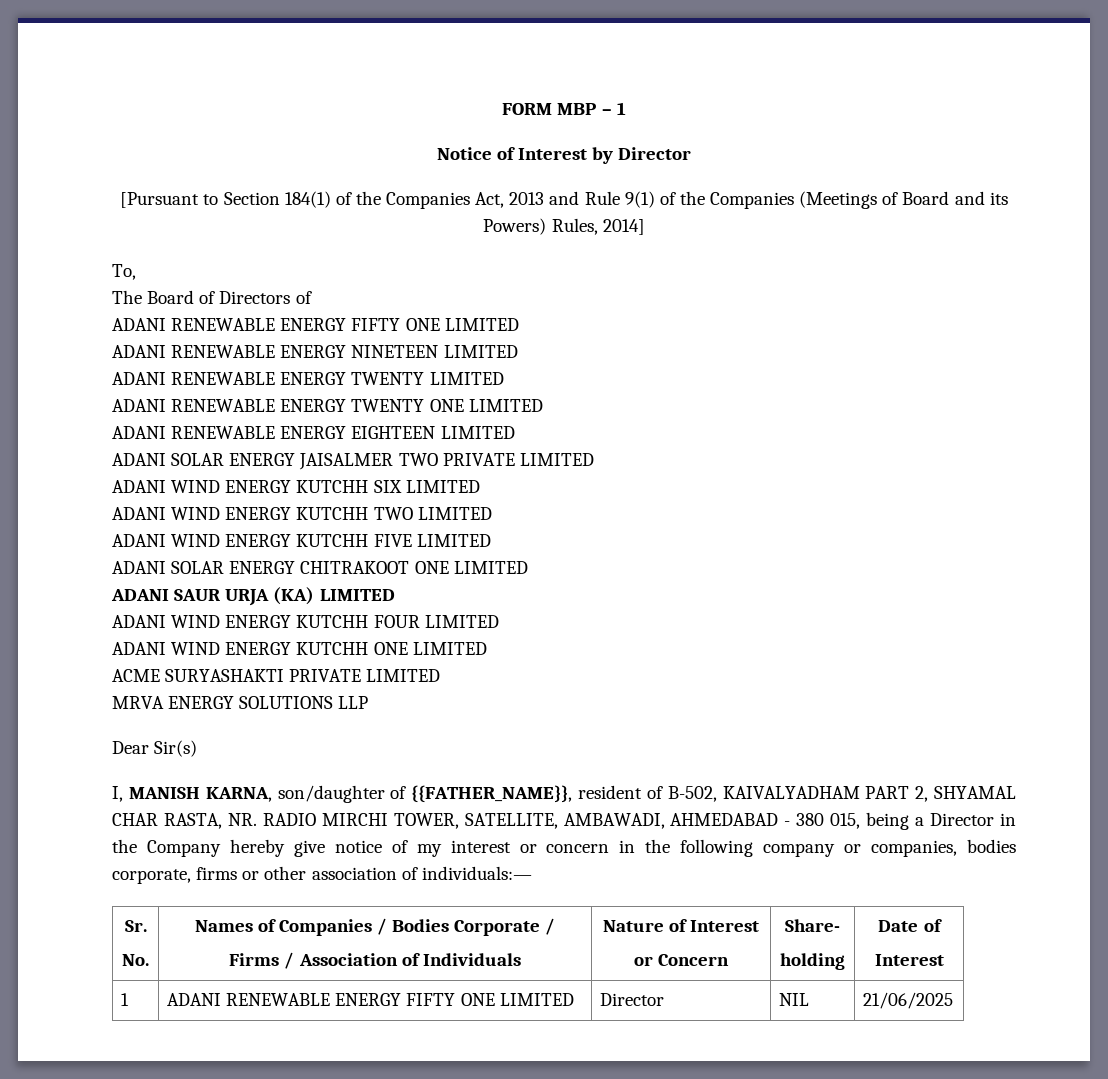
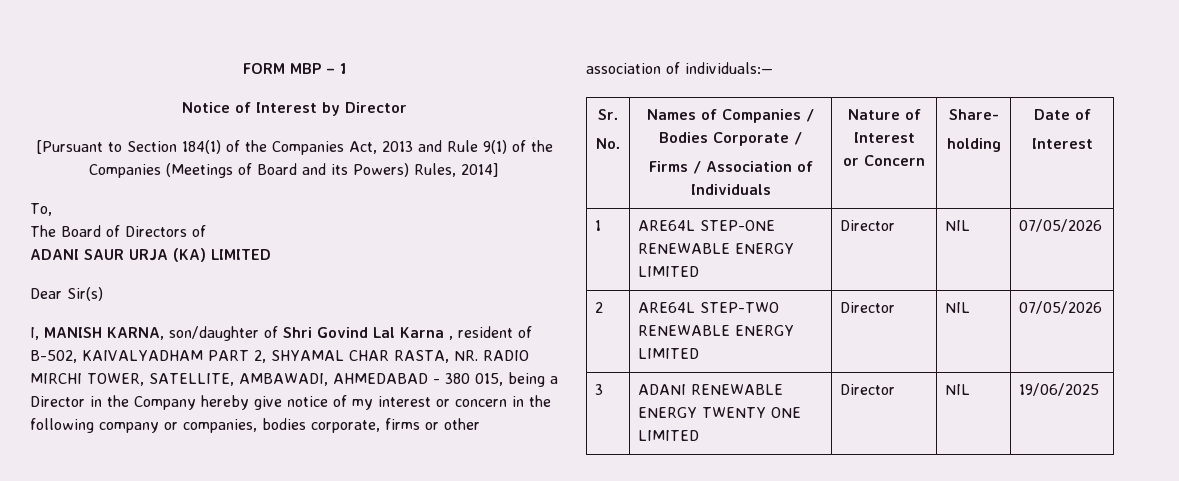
[112,318,519,331] [112,345,518,358] [112,372,504,385] [112,399,543,412] [112,426,515,439] [112,453,594,470] [112,480,480,493] [112,507,492,520] [112,534,491,547] [112,561,528,574] // ADANI RENEWABLE ENERGY FIFTY ONE LIMITED // ADANI RENEWABLE ENERGY NINETEEN LIMITED // ADANI RENEWABLE ENERGY TWENTY LIMITED // ADANI RENEWABLE ENERGY TWENTY ONE LIMITED // ADANI RENEWABLE ENERGY EIGHTEEN LIMITED // ADANI SOLAR ENERGY JAISALMER TWO PRIVATE LIMITED // ADANI WIND ENERGY KUTCHH SIX LIMITED // ADANI WIND ENERGY KUTCHH TWO LIMITED // ADANI WIND ENERGY KUTCHH FIVE LIMITED // ADANI SOLAR ENERGY CHITRAKOOT ONE LIMITED -> (206, 231) none
[112,615,499,628] [112,642,487,655] [112,669,441,682] [112,696,369,709] // ADANI WIND ENERGY KUTCHH FOUR LIMITED // ADANI WIND ENERGY KUTCHH ONE LIMITED // ACME SURYASHAKTI PRIVATE LIMITED // MRVA ENERGY SOLUTIONS LLP -> (271, 254) none
[411,785,573,803] {{FATHER_NAME}}, -> [283,327,453,340] Shri Govind Lal Karna ,
[167,993,456,1006] | ADANI RENEWABLE ENERGY FIFTY -> [638,220,776,231] [638,243,795,254] [638,266,700,277] [840,220,896,231] [945,220,971,231] [1019,219,1103,232] [595,302,604,313] [638,302,780,313] [638,325,795,336] [638,348,700,359] [840,302,896,313] [945,302,971,313] [1019,301,1103,314] [595,384,604,395] [638,384,784,395] [638,407,767,418] | ARE64L STEP-ONE RENEWABLE ENERGY LIMITED | Director | NIL | 07/05/2026 // 2 | ARE64L STEP-TWO RENEWABLE ENERGY LIMITED | Director | NIL | 07/05/2026 // 3 | ADANI RENEWABLE ENERGY TWENTY
[863,992,954,1009] 21/06/2025 -> [1019,383,1100,396] 19/06/2025

